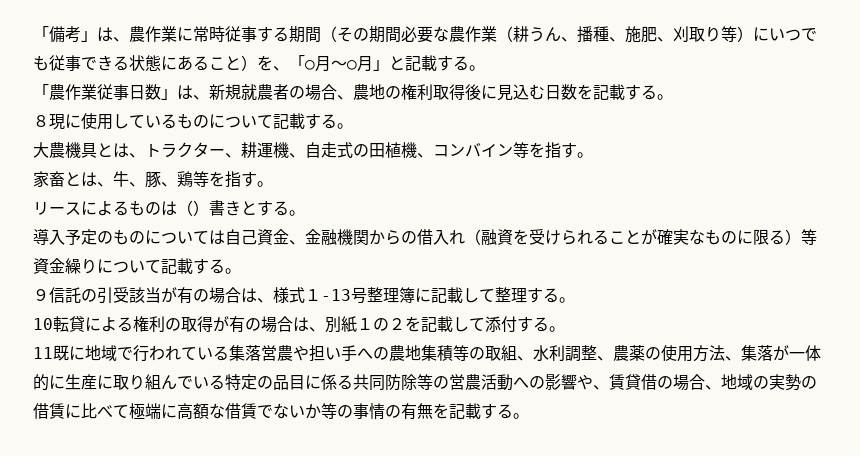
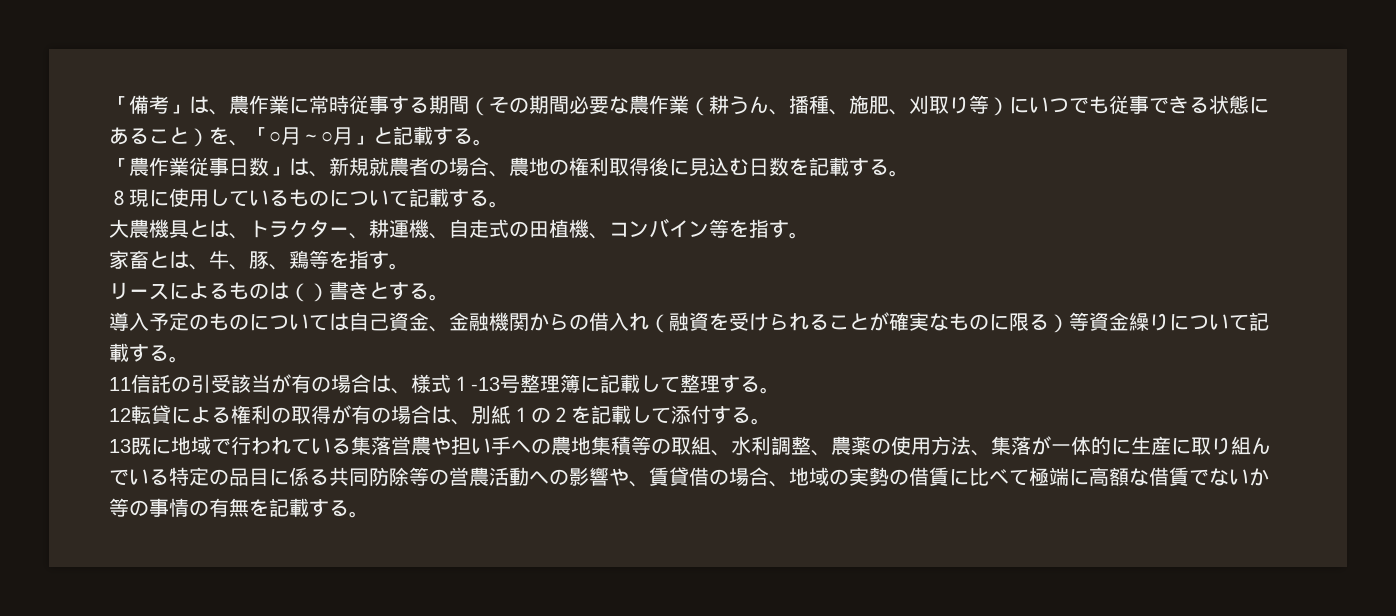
[33,289,49,301] ９ -> [109,377,131,391] 11
[33,318,53,330] 10 -> [109,408,131,422] 12
[33,347,53,359] 11 -> [109,439,131,453] 13

